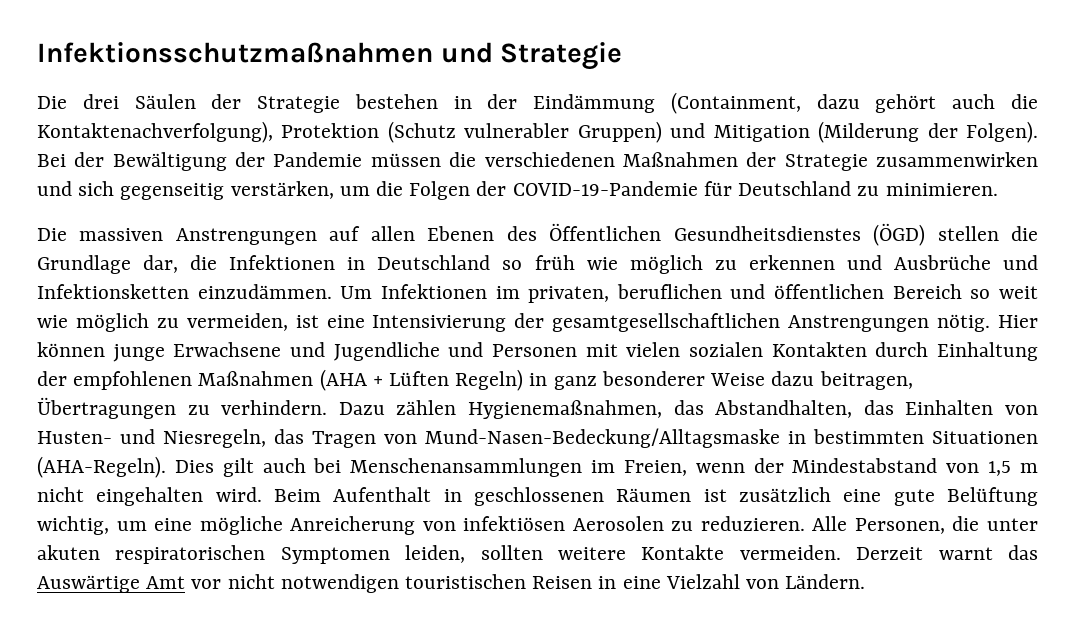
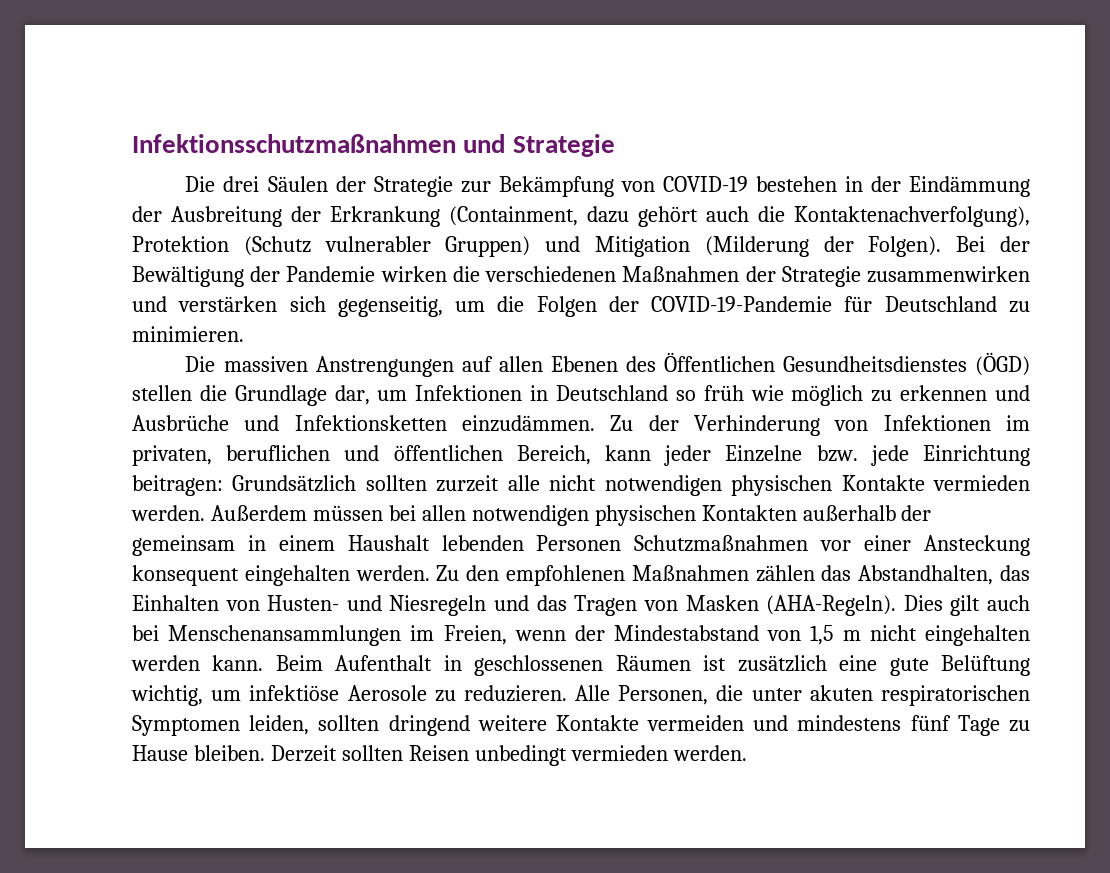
[354,94,656,113] bestehen in der Eindämmung -> [460,176,1030,197] [132,206,440,227] zur Bekämpfung von COVID-19 bestehen in der Eindämmung der Ausbreitung der Erkrankung
[370,153,441,167] müssen -> [380,266,447,282] wirken
[78,181,334,200] sich gegenseitig verstärken, -> [178,296,443,317] verstärken sich gegenseitig,
[190,255,218,270] die -> [377,390,408,401] um
[340,286,373,299] Um -> [610,415,869,436] Zu der Verhinderung von
[892,284,1038,299] [37,313,1038,332] [37,342,1038,362] [37,369,913,391] [37,397,662,419] Bereich so weit wie möglich zu vermeiden, ist eine Intensivierung der gesamtgesellschaftlichen Anstrengungen nötig. Hier können junge Erwachsene und Jugendliche und Personen mit vielen sozialen Kontakten durch Einhaltung der empfohlenen Maßnahmen (AHA + Lüften Regeln) in ganz besonderer Weise dazu beitragen, Übertragungen zu verhindern. Dazu zählen Hygienemaßnahmen, -> [516,445,1031,466] [132,475,1030,496] [131,505,932,526] [132,535,1030,556] [132,565,815,586] Bereich, kann jeder Einzelne bzw. jede Einrichtung beitragen: Grundsätzlich sollten zurzeit alle nicht notwendigen physischen Kontakte vermieden werden. Außerdem müssen bei allen notwendigen physischen Kontakten außerhalb der gemeinsam in einem Haushalt lebenden Personen Schutzmaßnahmen vor einer Ansteckung konsequent eingehalten werden. Zu den empfohlenen Maßnahmen zählen
[163,429,266,448] Niesregeln, -> [389,595,530,616] Niesregeln und
[425,428,1038,448] Mund-Nasen-Bedeckung/Alltagsmaske in bestimmten Situationen -> [685,595,759,611] Masken
[215,487,262,502] wird. -> [131,655,264,671] werden kann.
[154,516,664,535] eine mögliche Anreicherung von infektiösen Aerosolen -> [249,685,427,701] infektiöse Aerosole
(543, 552) none -> [388,715,470,736] dringend
[739,545,1038,560] [37,574,866,593] vermeiden. Derzeit warnt das Auswärtige Amt vor nicht notwendigen touristischen Reisen in eine Vielzahl von Ländern. -> [647,715,1030,736] [132,745,747,766] vermeiden und mindestens fünf Tage zu Hause bleiben. Derzeit sollten Reisen unbedingt vermieden werden.

